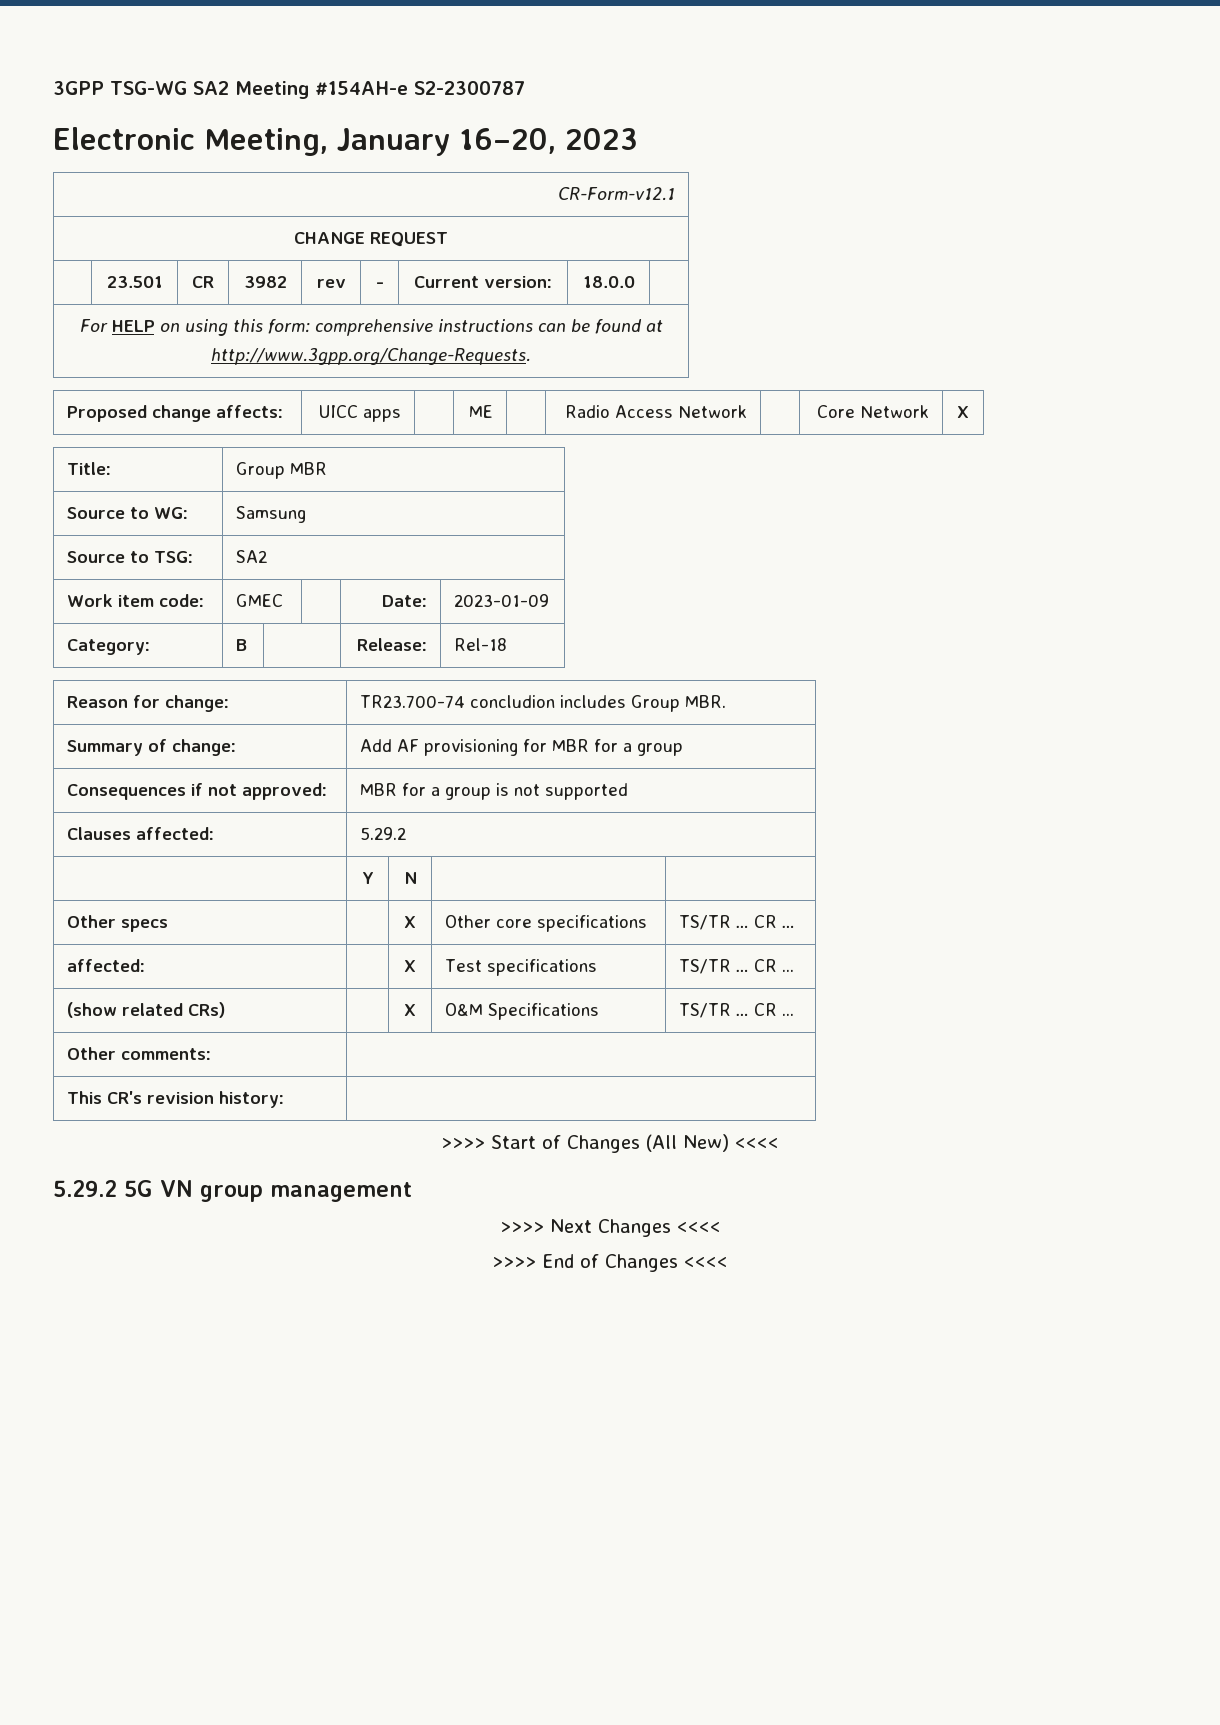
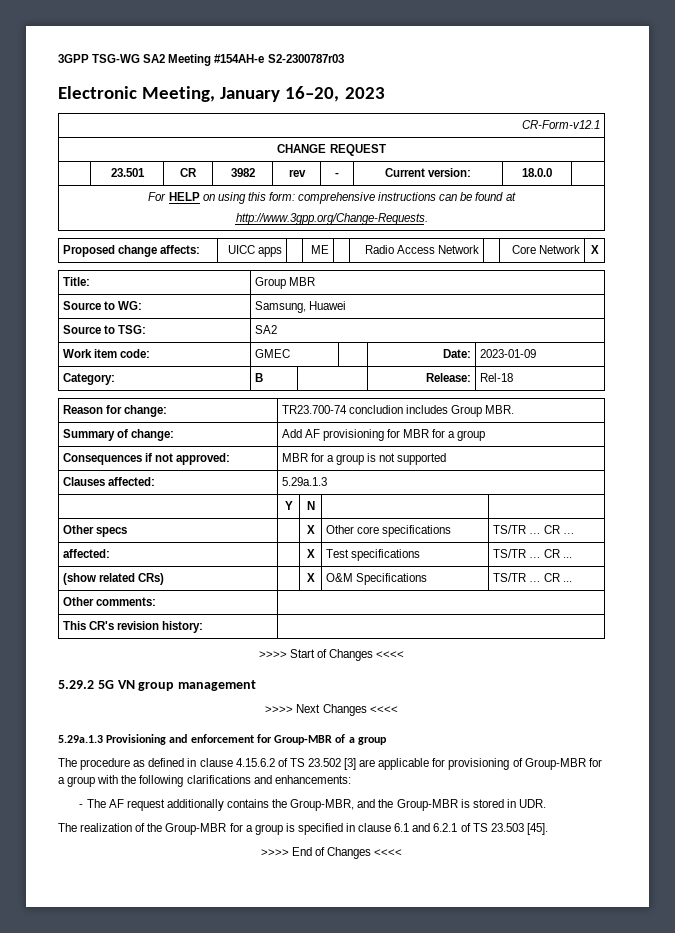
[414,81,525,95] S2-2300787 -> [267,54,344,63] S2-2300787r03
[236,506,307,523] Samsung -> [254,301,346,313] Samsung, Huawei
[360,827,407,840] 5.29.2 -> [281,477,327,486] 5.29a.1.3
[646,1134,729,1152] (All New) -> (374, 655) none
(721, 1227) none -> [58,734,387,745] [58,758,602,770] [58,775,351,787] [79,799,546,811] [58,823,548,835] // 5.29a.1.3 Provisioning and enforcement for Group-MBR of a group // The procedure as defined in clause 4.15.6.2 of TS 23.502 [3] are applicable for provisioning of Group-MBR for a group with the following clarifications and enhancements: // - The AF request additionally contains the Group-MBR, and the Group-MBR is stored in UDR. // The realization of the Group-MBR for a group is specified in clause 6.1 and 6.2.1 of TS 23.503 [45].

